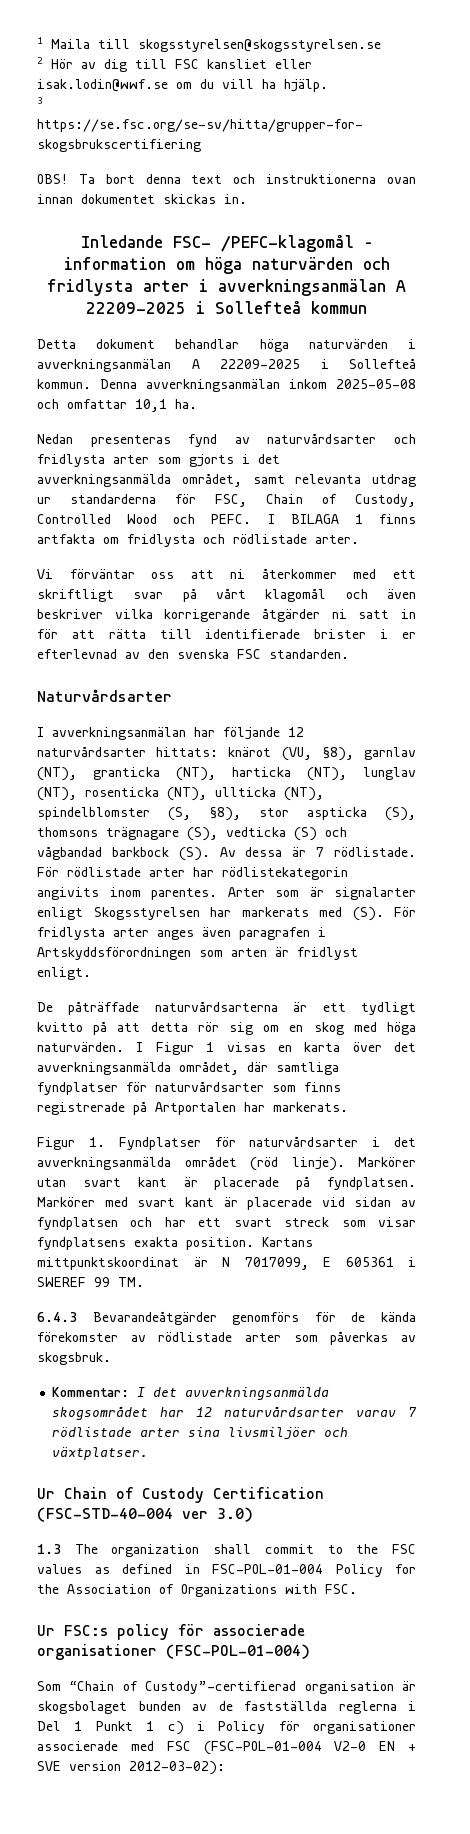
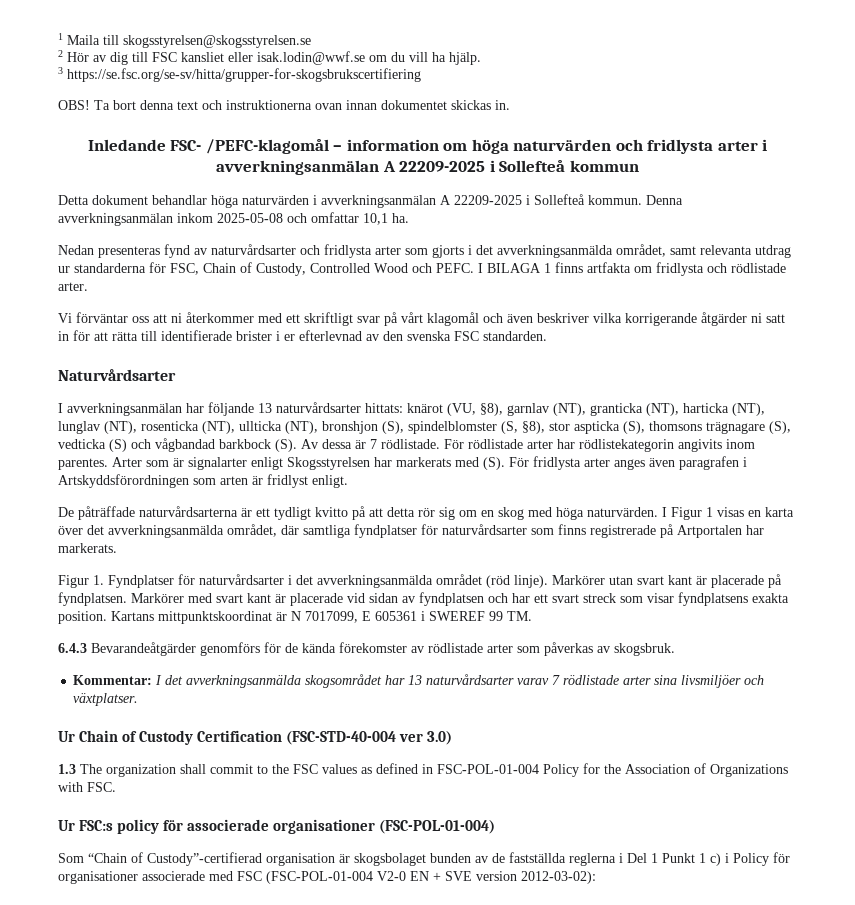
[288,727,304,737] 12 -> [258,403,272,413] 13
(324, 794) none -> [322,421,404,434] bronshjon (S),
[196,1407,213,1417] 12 -> [408,675,423,685] 13

